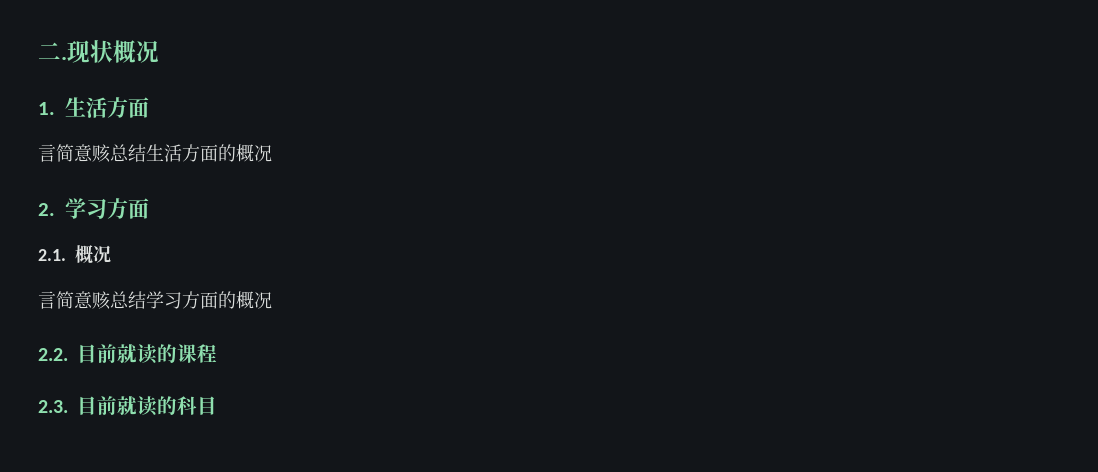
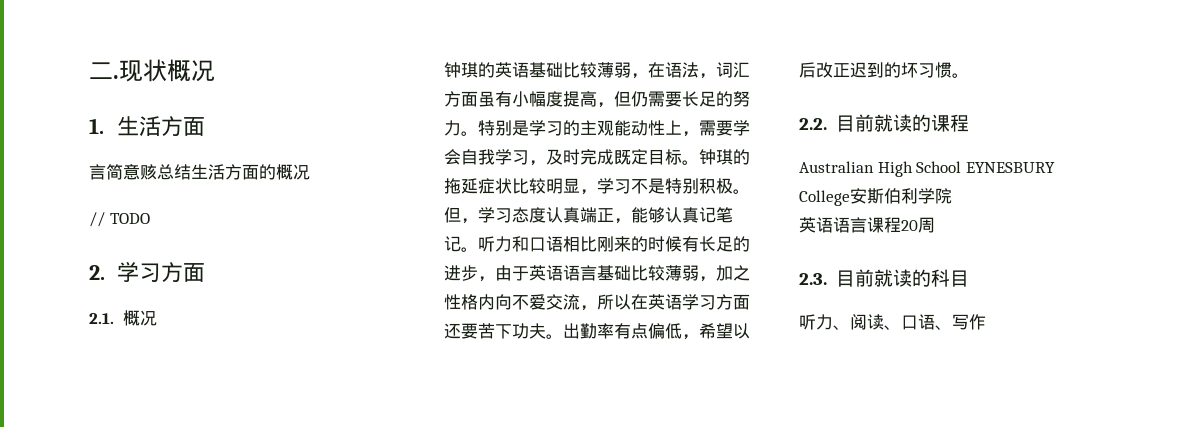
(272, 153) none -> [89,212,150,227] // // TODO
[38,291,272,310] 言简意赅总结学习方面的概况 -> [444,62,750,79] [444,91,750,108] [444,120,750,137] [444,149,750,166] [444,178,750,195] [444,207,733,224] [444,236,750,252] [444,265,750,282] [444,294,750,311] [444,323,750,340] [799,62,969,78] 钟琪的英语基础比较薄弱，在语法，词汇方面虽有小幅度提高，但仍需要长足的努力。特别是学习的主观能动性上，需要学会自我学习，及时完成既定目标。钟琪的拖延症状比较明显，学习不是特别积极。但，学习态度认真端正，能够认真记笔记。听力和口语相比刚来的时候有长足的进步，由于英语语言基础比较薄弱，加之性格内向不爱交流，所以在英语学习方面还要苦下功夫。出勤率有点偏低，希望以后改正迟到的坏习惯。
(217, 353) none -> [799,161,1055,177] [799,188,952,206] [799,217,935,233] // Australian High School EYNESBURY College安斯伯利学院 // 英语语言课程20周
(217, 405) none -> [799,314,986,330] // 听力、阅读、口语、写作

